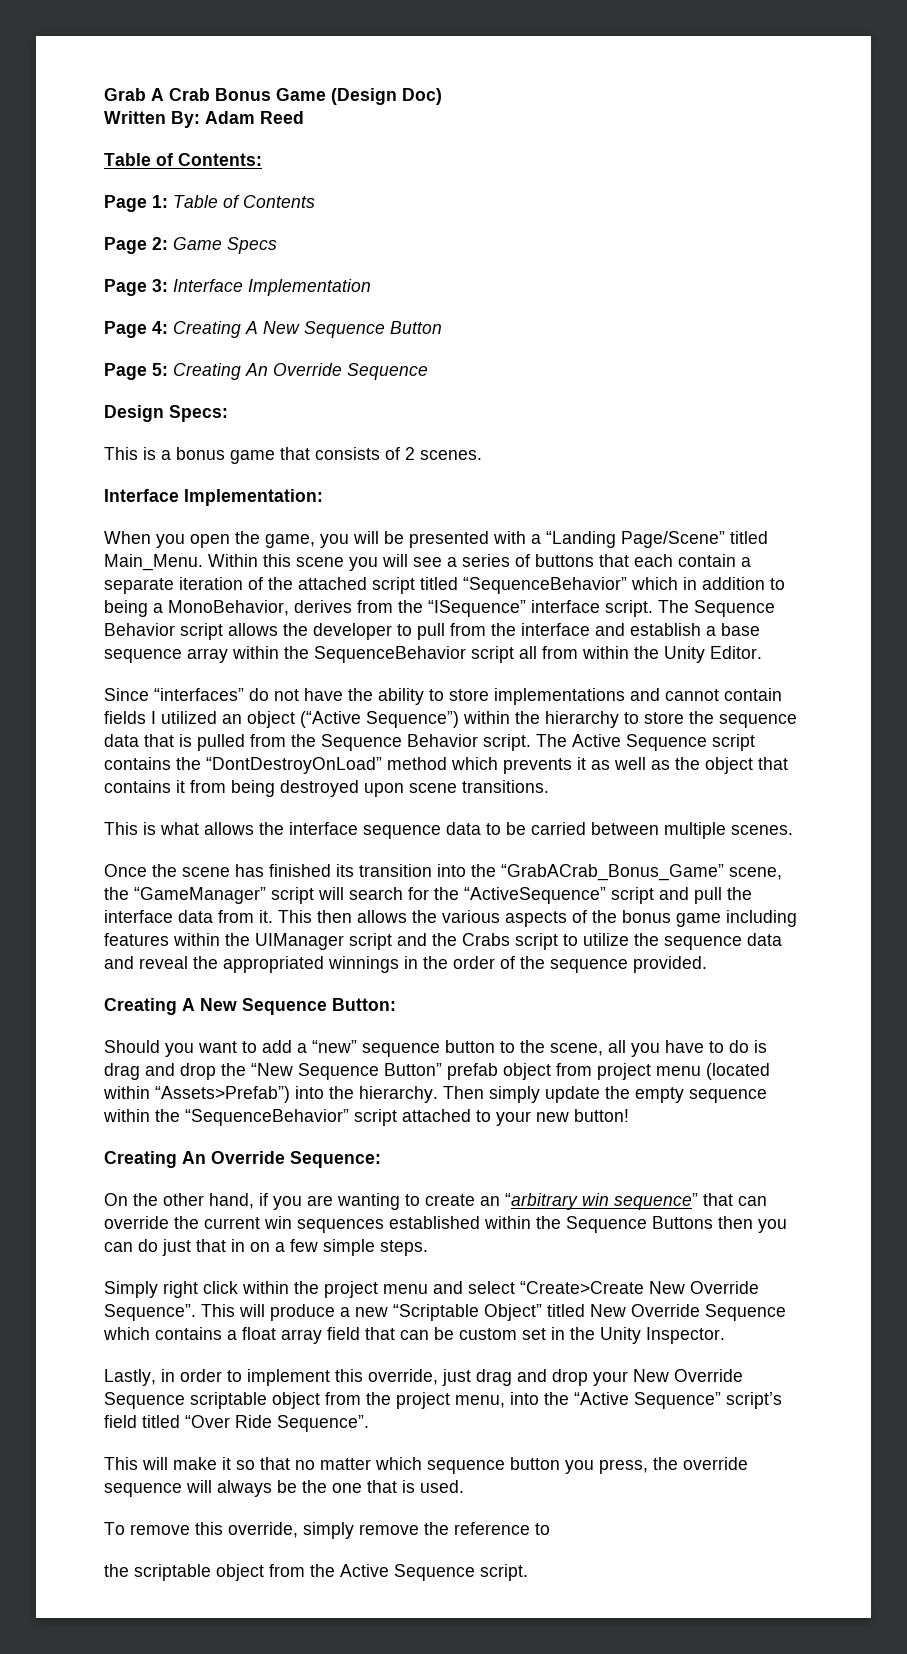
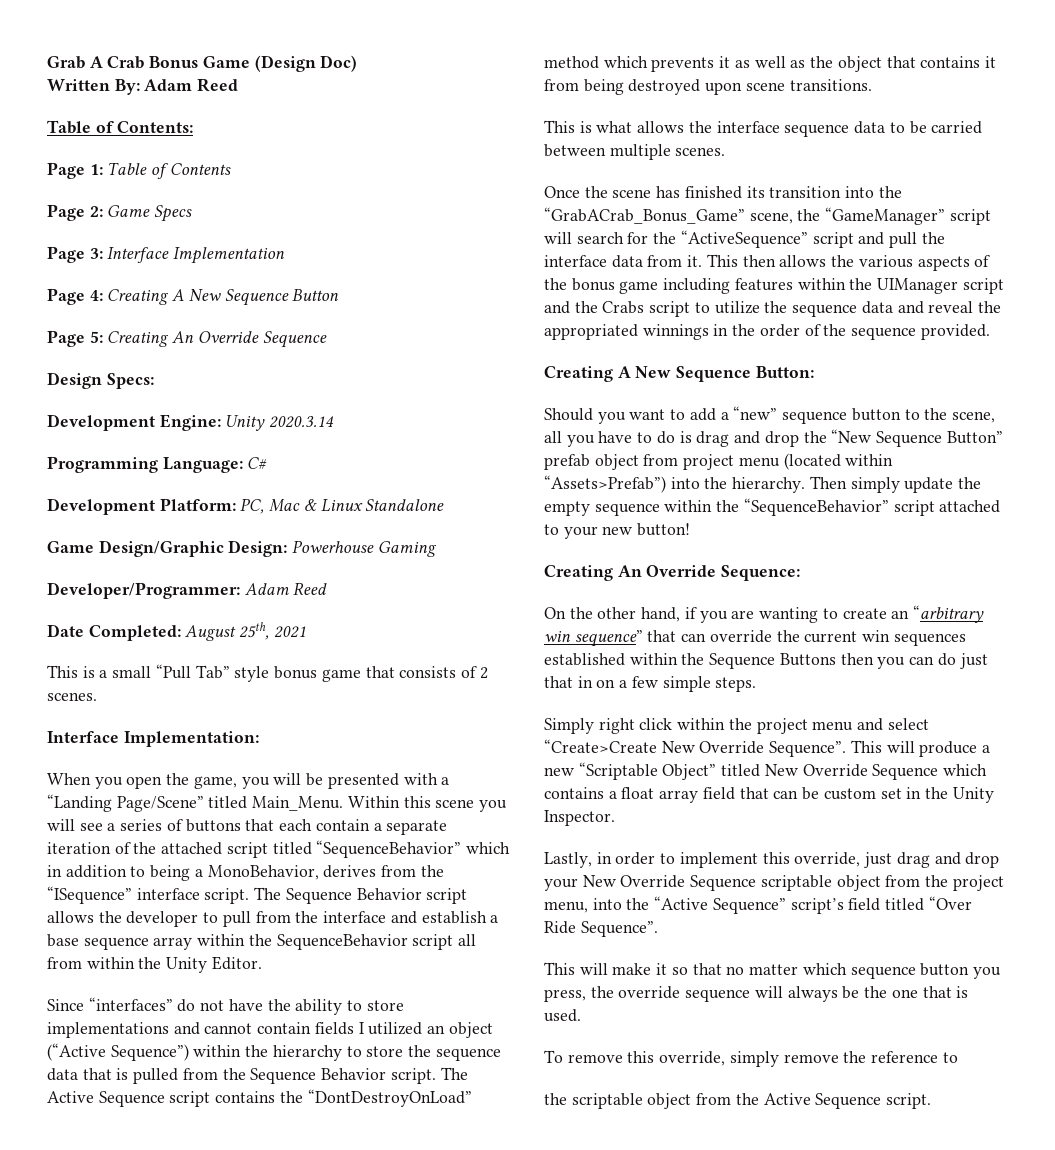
(228, 413) none -> [47,414,335,431] [47,456,268,473] [47,498,445,515] [47,540,437,557] [47,582,328,599] [47,622,306,641] // Development Engine: Unity 2020.3.14 // Programming Language: C# // Development Platform: PC, Mac & Linux Standalone // Game Design/Graphic Design: Powerhouse Gaming // Developer/Programmer: Adam Reed // Date Completed: August 25th, 2021
(171, 455) none -> [112,664,270,682] small “Pull Tab” style

